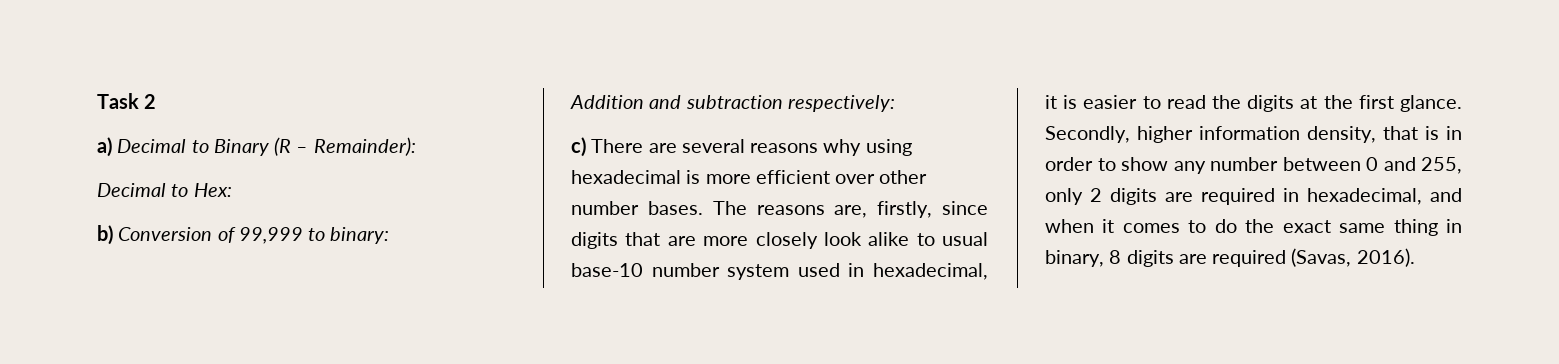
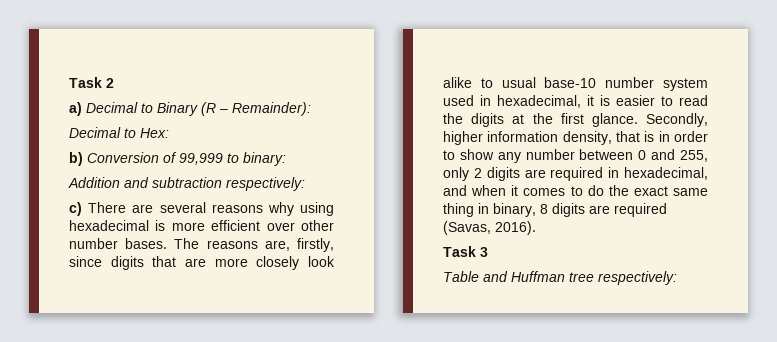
(1415, 257) none -> [443,246,488,257] [443,271,677,285] // Task 3 // Table and Huffman tree respectively:

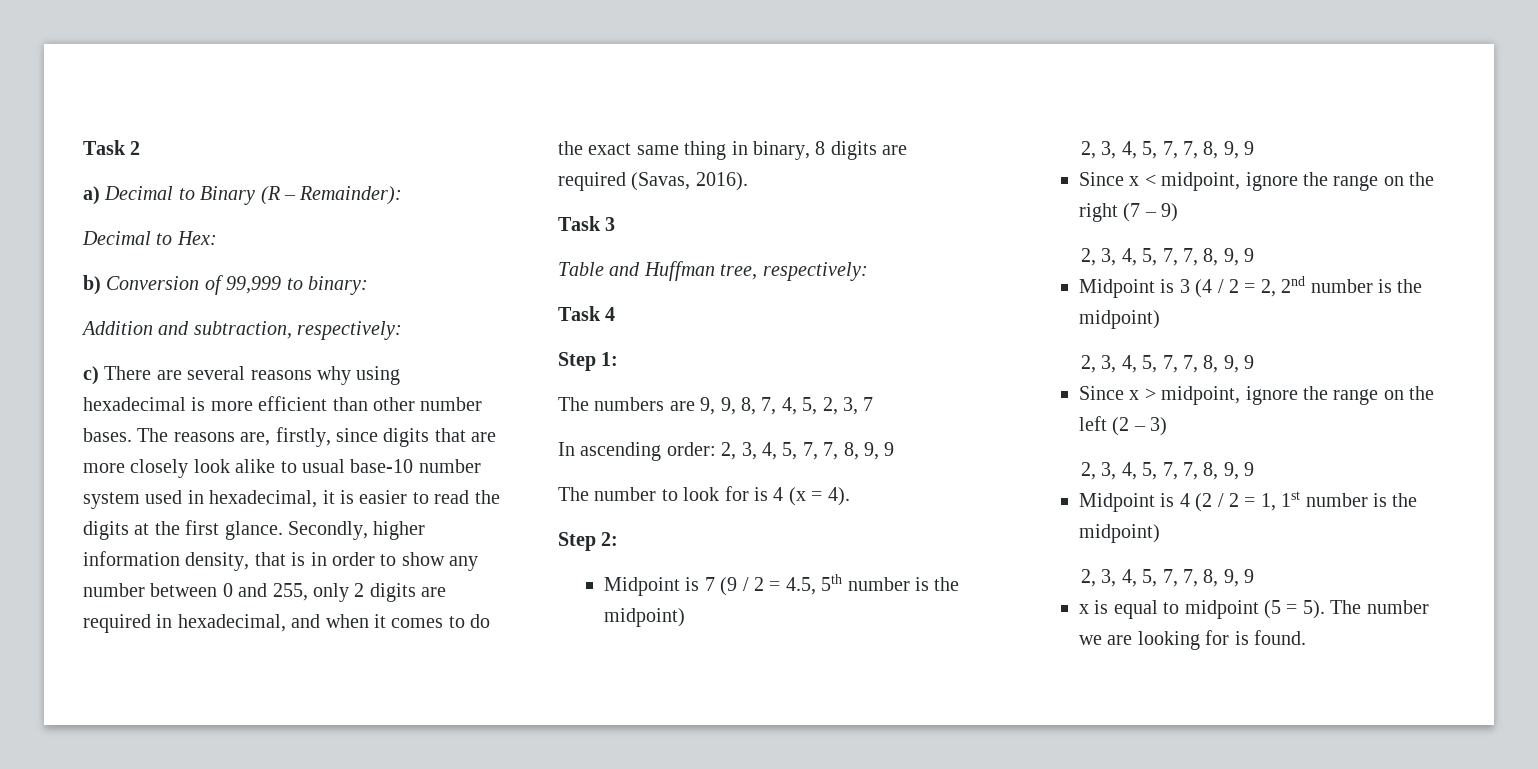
[152,177,222,188] subtraction -> [193,321,292,339] subtraction,
[266,222,295,231] over -> [332,397,368,411] than
[569,271,677,285] tree respectively: -> [720,262,868,281] [558,306,616,321] [558,352,619,371] [558,397,874,415] [558,442,895,461] [558,486,850,506] [558,532,619,551] [603,574,960,596] [603,608,685,627] [1080,141,1255,159] [1078,172,1435,191] [1078,203,1179,222] [1080,248,1255,266] [1078,276,1423,298] [1078,310,1160,329] [1080,355,1255,373] [1078,386,1435,405] [1078,416,1168,436] [1080,462,1255,480] [1078,491,1418,512] [1078,524,1160,543] [1080,569,1255,587] [1078,600,1429,619] [1078,630,1306,650] tree, respectively: // Task 4 // Step 1: // The numbers are 9, 9, 8, 7, 4, 5, 2, 3, 7 // In ascending order: 2, 3, 4, 5, 7, 7, 8, 9, 9 // The number to look for is 4 (x = 4). // Step 2: // Midpoint is 7 (9 / 2 = 4.5, 5th number is the midpoint) // 2, 3, 4, 5, 7, 7, 8, 9, 9 // Since x < midpoint, ignore the range on the right (7 – 9) // 2, 3, 4, 5, 7, 7, 8, 9, 9 // Midpoint is 3 (4 / 2 = 2, 2nd number is the midpoint) // 2, 3, 4, 5, 7, 7, 8, 9, 9 // Since x > midpoint, ignore the range on the left (2 – 3) // 2, 3, 4, 5, 7, 7, 8, 9, 9 // Midpoint is 4 (2 / 2 = 1, 1st number is the midpoint) // 2, 3, 4, 5, 7, 7, 8, 9, 9 // x is equal to midpoint (5 = 5). The number we are looking for is found.

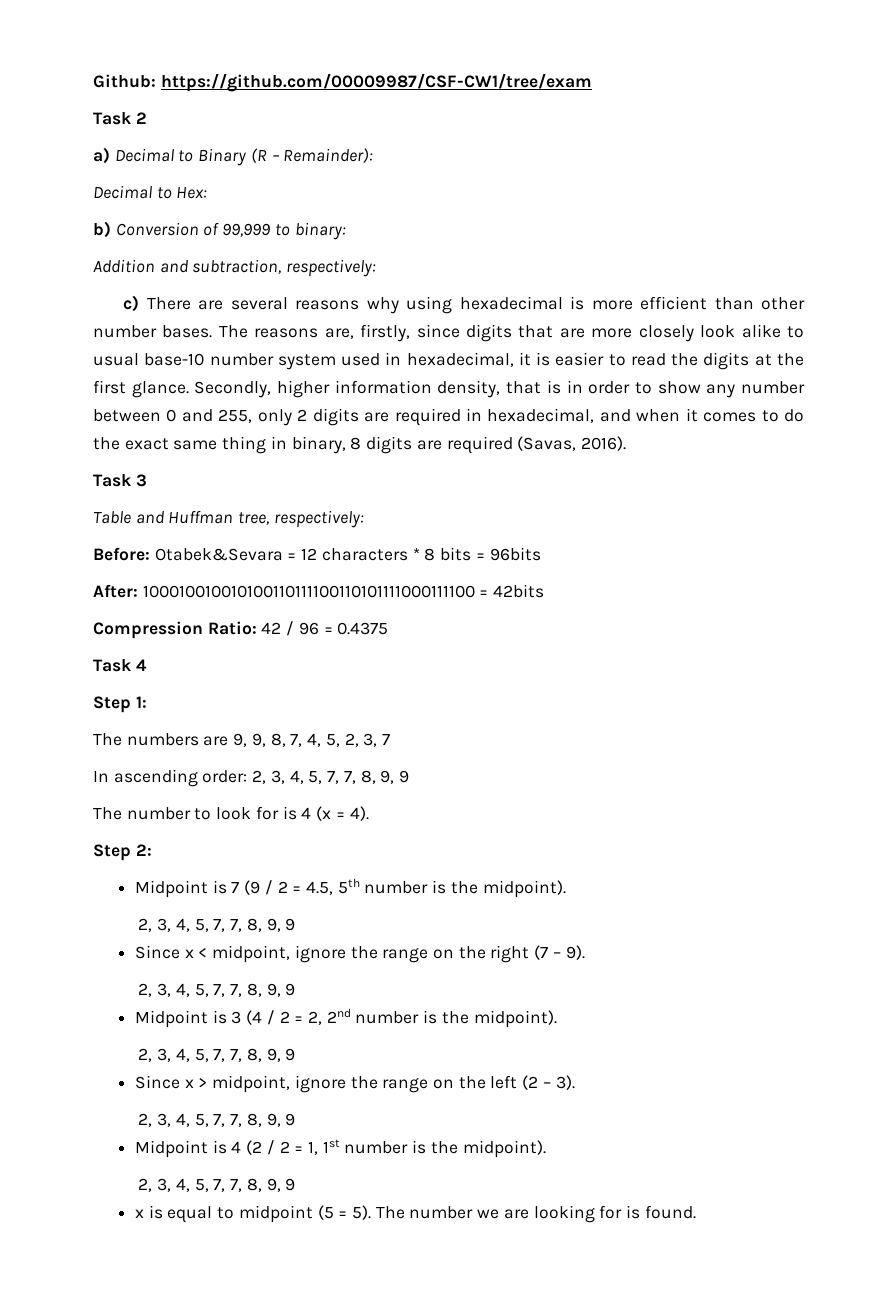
(83, 147) none -> [93,73,592,92] Github: https://github.com/00009987/CSF-CW1/tree/exam //
(868, 271) none -> [93,547,541,561] [93,584,545,598] [93,621,389,639] // Before: Otabek&Sevara = 12 characters * 8 bits = 96bits // After: 100010010010100110111100110101111000111100 = 42bits // Compression Ratio: 42 / 96 = 0.4375
[603,608,685,627] midpoint) -> [482,880,566,898] midpoint).
[1161,203,1179,222] 9) -> [565,945,585,960] 9).
[1078,310,1160,329] midpoint) -> [473,1010,557,1028] midpoint).
[1150,417,1168,436] 3) -> [555,1075,575,1090] 3).
[1078,524,1160,543] midpoint) -> [462,1140,546,1158] midpoint).

